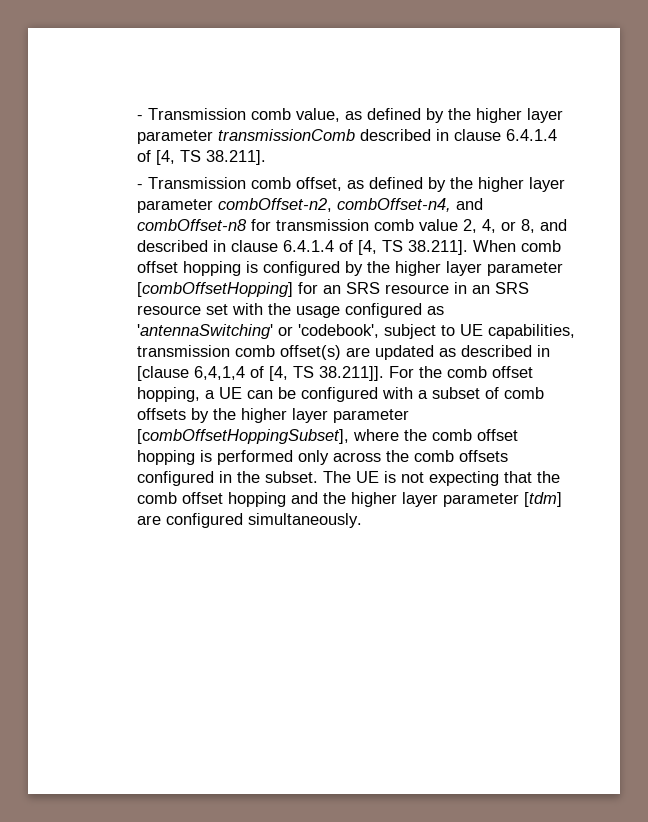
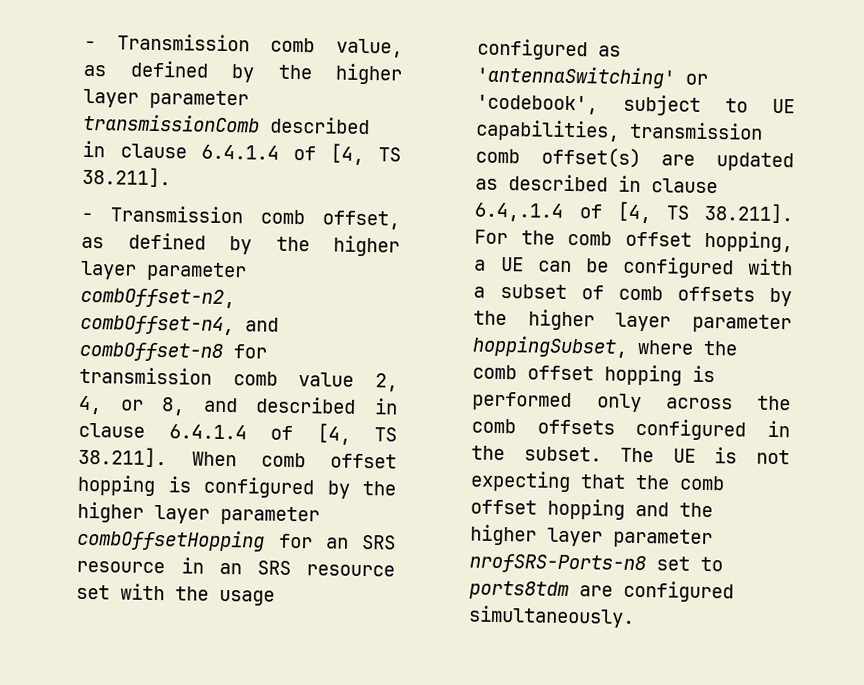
[137,282,294,297] [combOffsetHopping] -> [76,528,266,552] combOffsetHopping
[137,366,385,381] [clause 6,4,1,4 of [4, TS 38.211]]. -> [651,178,719,194] [474,201,794,224] clause 6.4,.1.4 of [4, TS 38.211].
[137,429,350,444] [combOffsetHoppingSubset], -> [472,335,629,358] hoppingSubset,
[524,492,563,507] [tdm] -> [469,553,724,575] [469,580,570,601] nrofSRS-Ports-n8 set to ports8tdm

